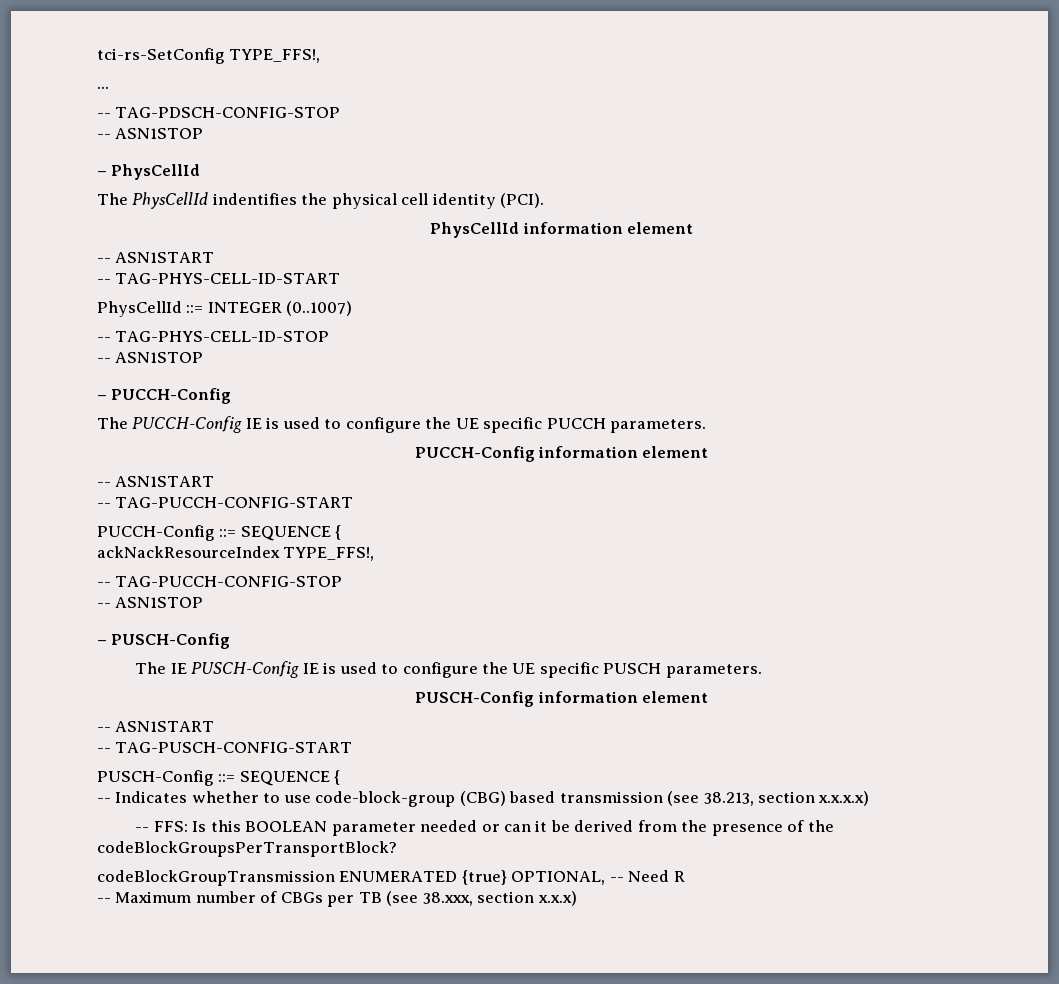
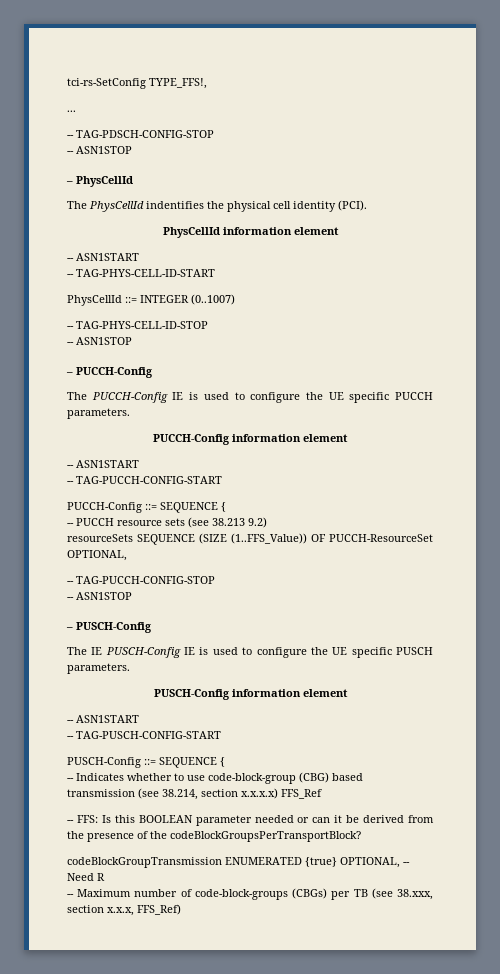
[97,546,375,561] ackNackResourceIndex TYPE_FFS!, -> [67,517,267,528] [67,533,433,545] [67,550,127,561] -- PUCCH resource sets (see 38.213 9.2) // resourceSets SEQUENCE (SIZE (1..FFS_Value)) OF PUCCH-ResourceSet OPTIONAL,
[703,792,754,806] 38.213, -> [162,789,198,800] 38.214,
(870, 798) none -> [281,789,322,799] FFS_Ref
[280,892,323,903] CBGs -> [194,888,328,900] code-block-groups (CBGs)
[537,891,577,906] x.x.x) -> [107,904,181,916] x.x.x, FFS_Ref)

